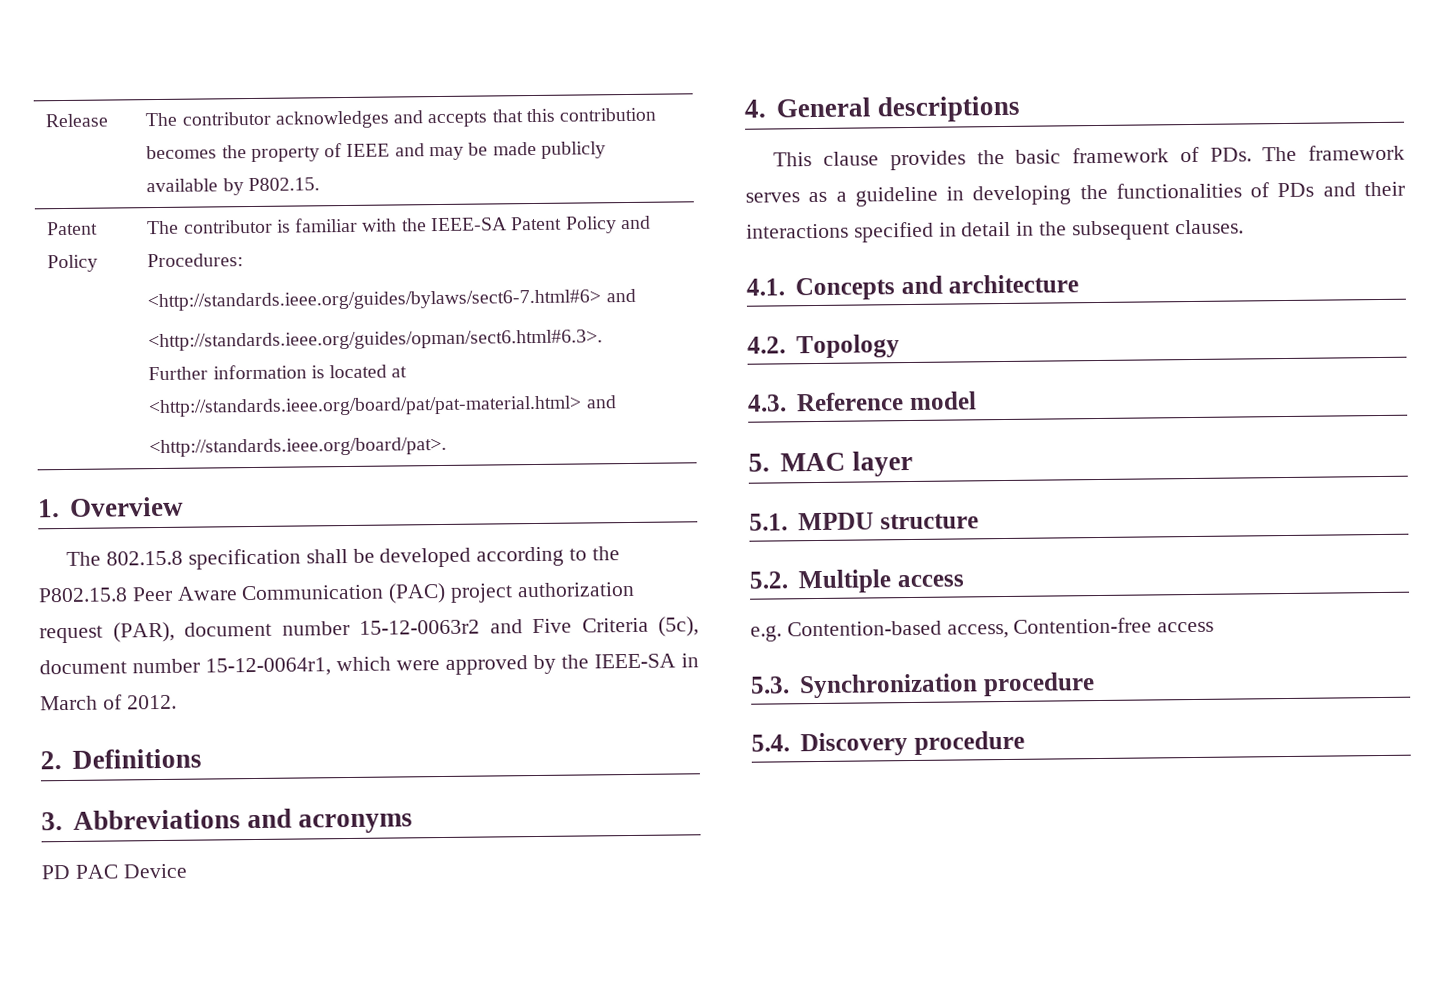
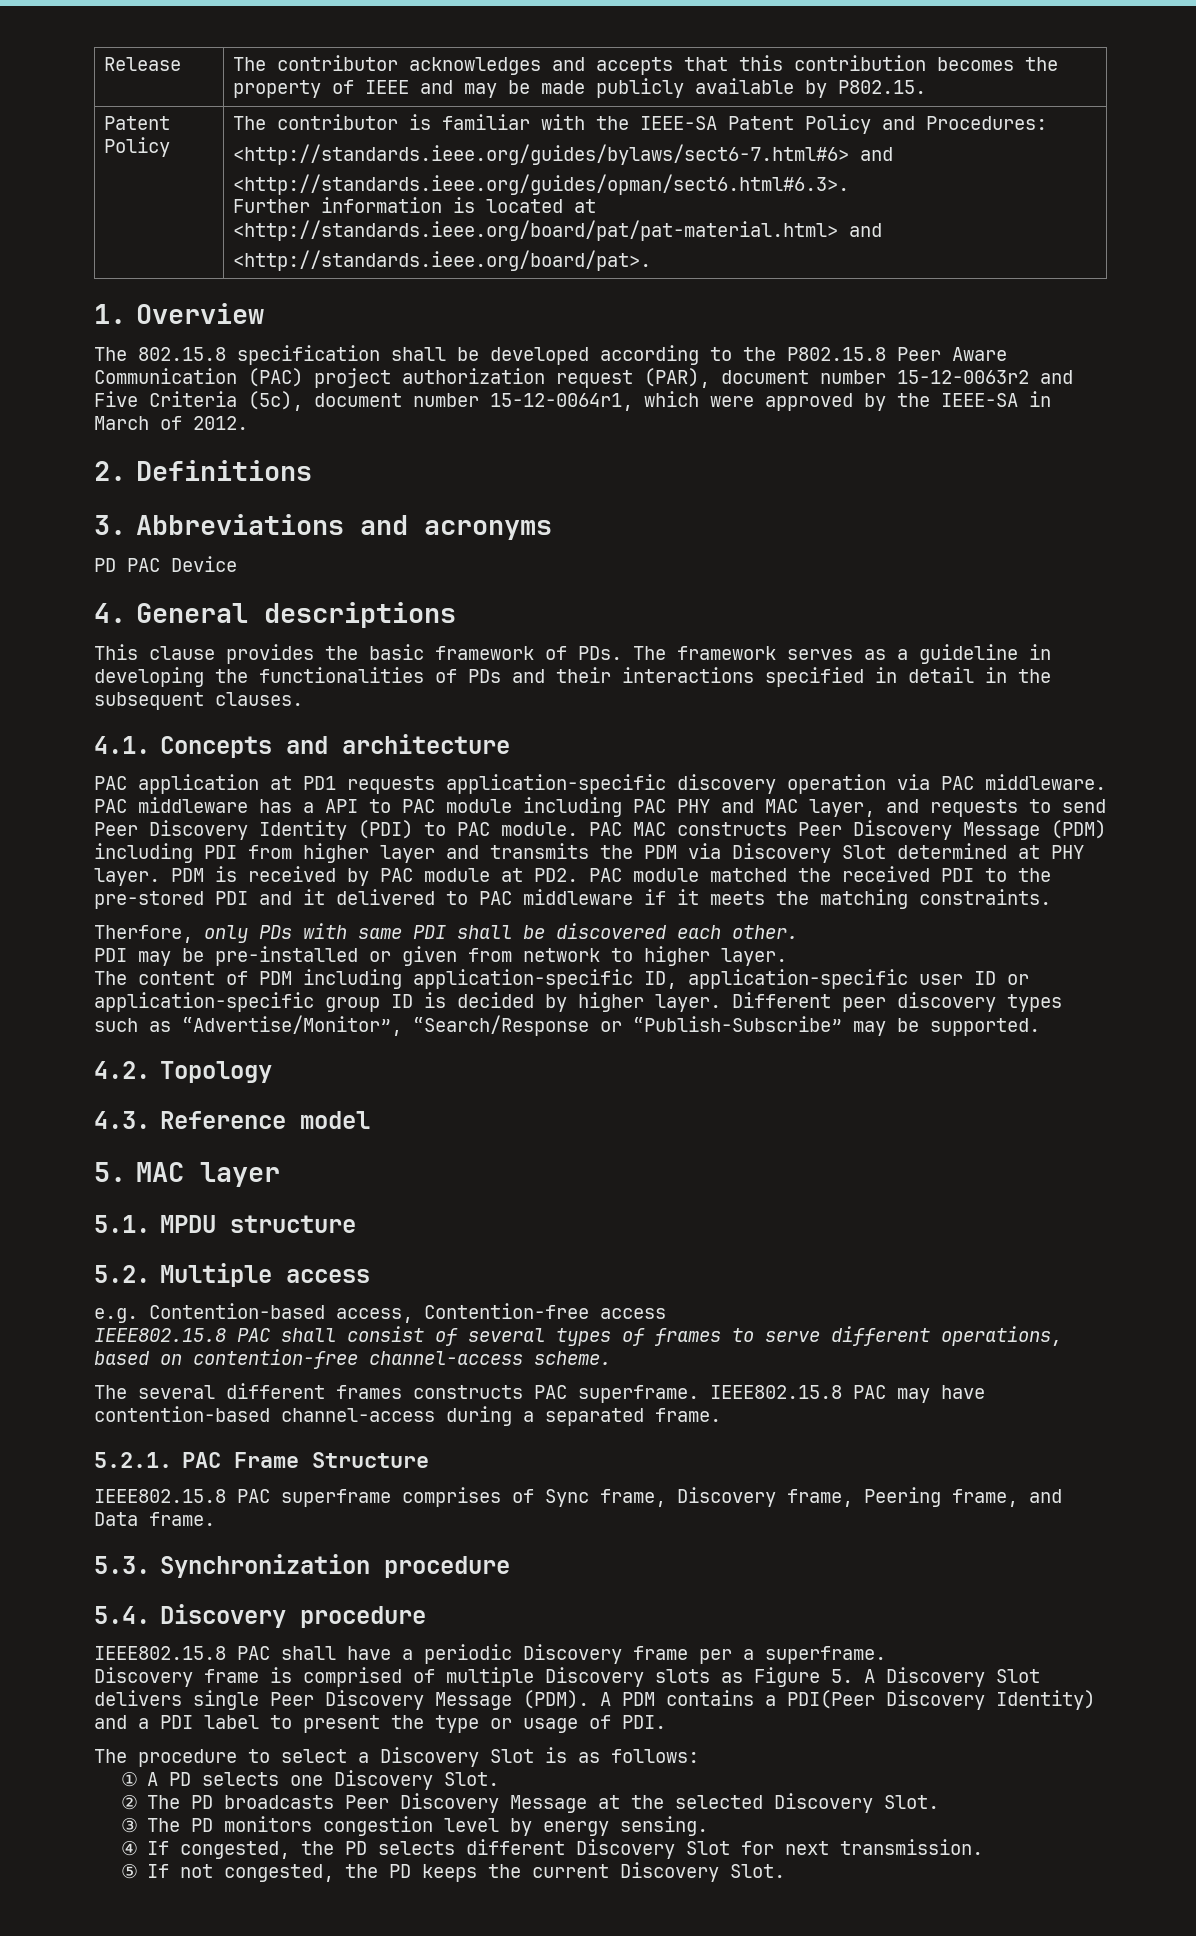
(1080, 284) none -> [94,774,1106,794] [94,797,1106,817] [94,820,1106,840] [94,843,1084,863] [94,866,1051,886] [94,889,1051,909] [94,923,798,943] [94,946,787,966] [94,969,1029,989] [94,992,1062,1012] [94,1015,1040,1036] // PAC application at PD1 requests application-specific discovery operation via PAC middleware. PAC middleware has a API to PAC module including PAC PHY and MAC layer, and requests to send Peer Discovery Identity (PDI) to PAC module. PAC MAC constructs Peer Discovery Message (PDM) including PDI from higher layer and transmits the PDM via Discovery Slot determined at PHY layer. PDM is received by PAC module at PD2. PAC module matched the received PDI to the pre-stored PDI and it delivered to PAC middleware if it meets the matching constraints. // Therfore, only PDs with same PDI shall be discovered each other. // PDI may be pre-installed or given from network to higher layer. // The content of PDM including application-specific ID, application-specific user ID or application-specific group ID is decided by higher layer. Different peer discovery types such as “Advertise/Monitor”, “Search/Response or “Publish-Subscribe” may be supported.
(1215, 627) none -> [94,1326,1062,1346] [94,1349,611,1369] [94,1383,985,1403] [94,1406,721,1426] [94,1452,429,1468] [94,1487,1062,1507] [94,1512,215,1526] // IEEE802.15.8 PAC shall consist of several types of frames to serve different operations, based on contention-free channel-access scheme. // The several different frames constructs PAC superframe. IEEE802.15.8 PAC may have contention-based channel-access during a separated frame. // 5.2.1. PAC Frame Structure // IEEE802.15.8 PAC superframe comprises of Sync frame, Discovery frame, Peering frame, and Data frame.
(1025, 742) none -> [94,1644,886,1664] [94,1667,1040,1687] [94,1690,1095,1710] [94,1715,666,1733] [94,1747,699,1767] [120,1770,500,1790] [120,1793,940,1813] [120,1816,709,1836] [120,1839,984,1859] [120,1862,786,1882] // IEEE802.15.8 PAC shall have a periodic Discovery frame per a superframe. // Discovery frame is comprised of multiple Discovery slots as Figure 5. A Discovery Slot delivers single Peer Discovery Message (PDM). A PDM contains a PDI(Peer Discovery Identity) and a PDI label to present the type or usage of PDI. // The procedure to select a Discovery Slot is as follows: // ① A PD selects one Discovery Slot. // ② The PD broadcasts Peer Discovery Message at the selected Discovery Slot. // ③ The PD monitors congestion level by energy sensing. // ④ If congested, the PD selects different Discovery Slot for next transmission. // ⑤ If not congested, the PD keeps the current Discovery Slot.

